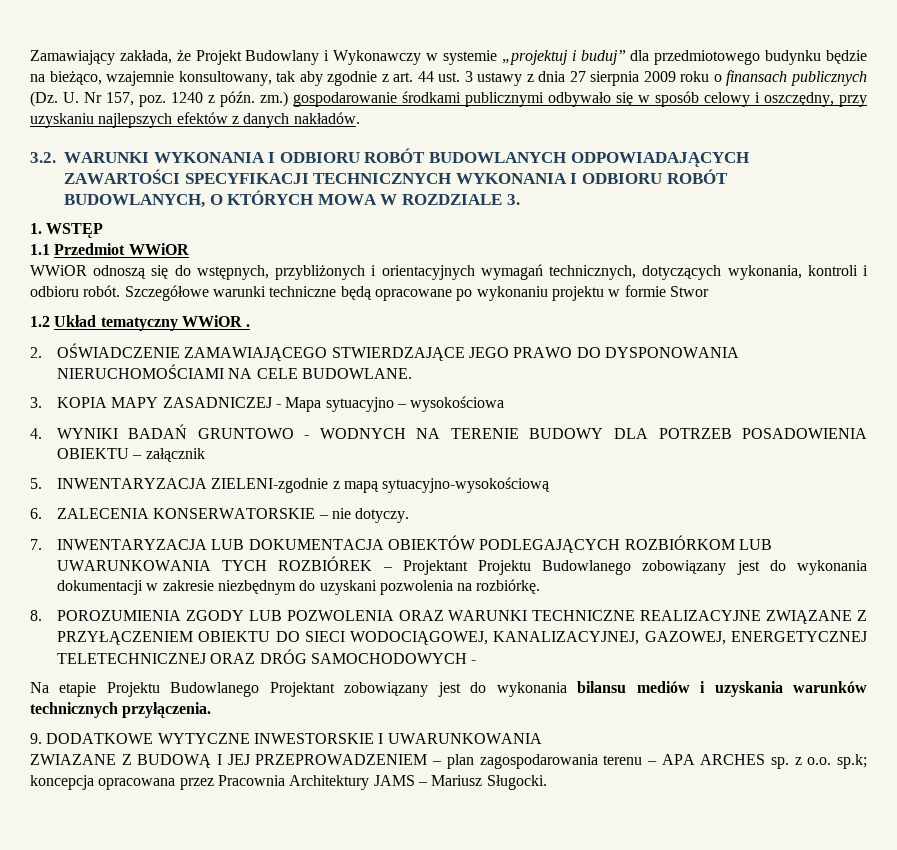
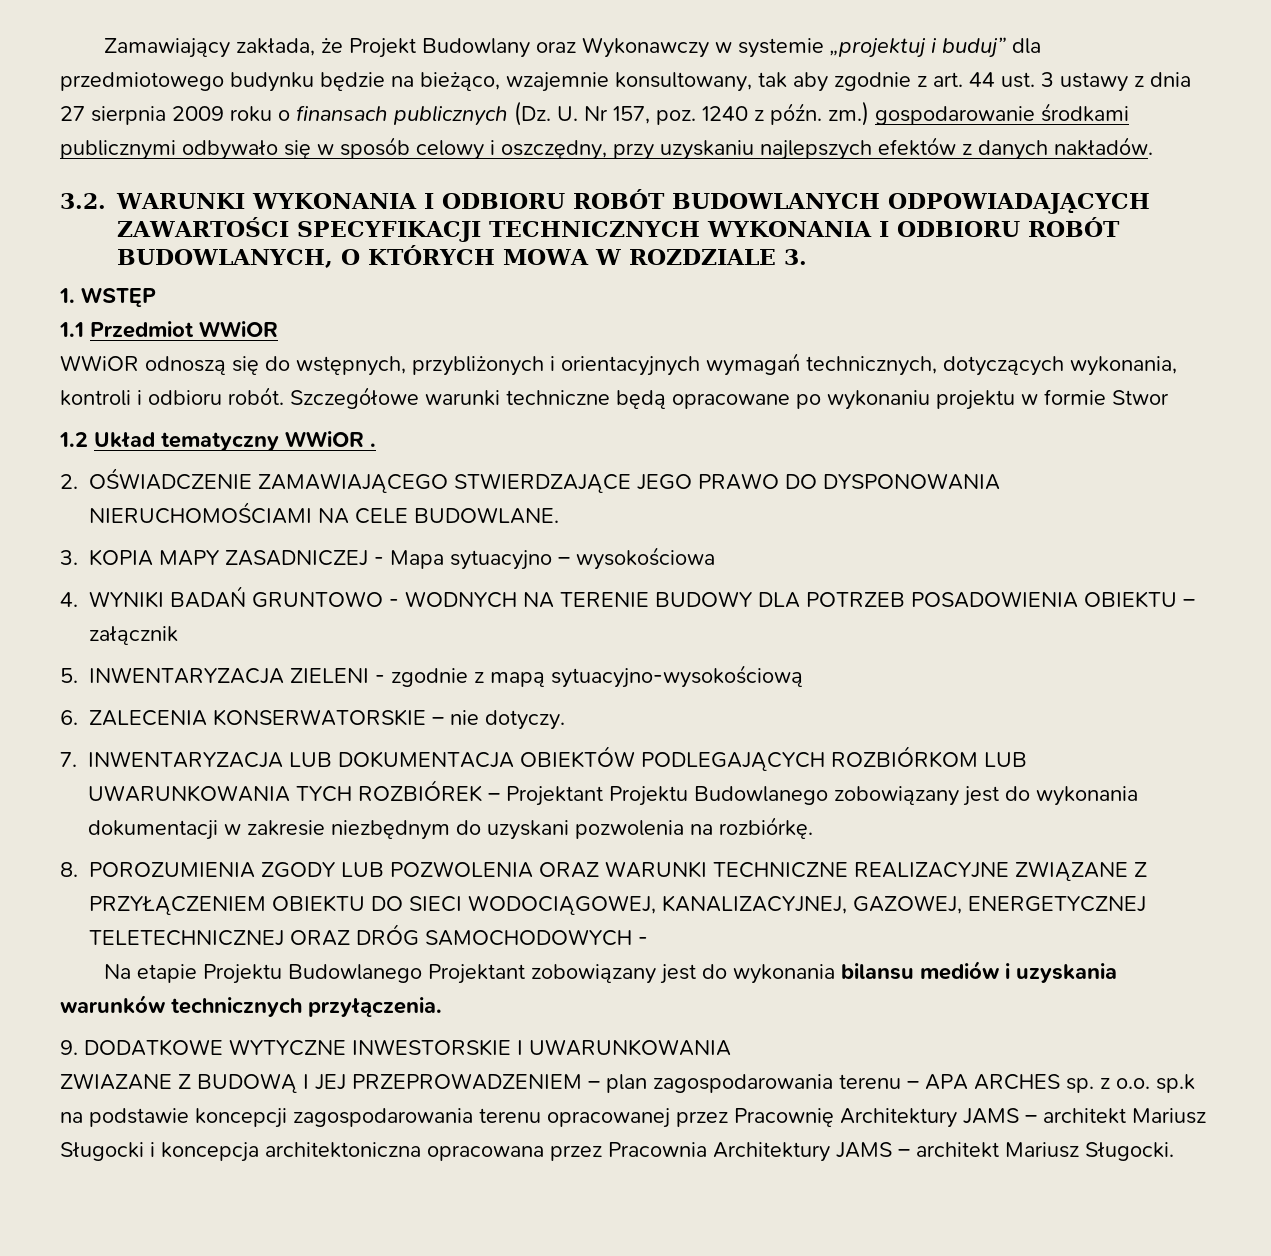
[324,50,330,61] i -> [536,41,577,53] oraz
[211,478,329,493] ZIELENI-zgodnie -> [290,668,468,687] ZIELENI - zgodnie
[837,754,867,769] [30,775,94,790] sp.k; koncepcja -> [1156,1074,1195,1093] [60,1108,1206,1128] [60,1142,421,1162] sp.k na podstawie koncepcji zagospodarowania terenu opracowanej przez Pracownię Architektury JAMS – architekt Mariusz Sługocki i koncepcja architektoniczna
(428, 784) none -> [916,1142,999,1158] architekt

